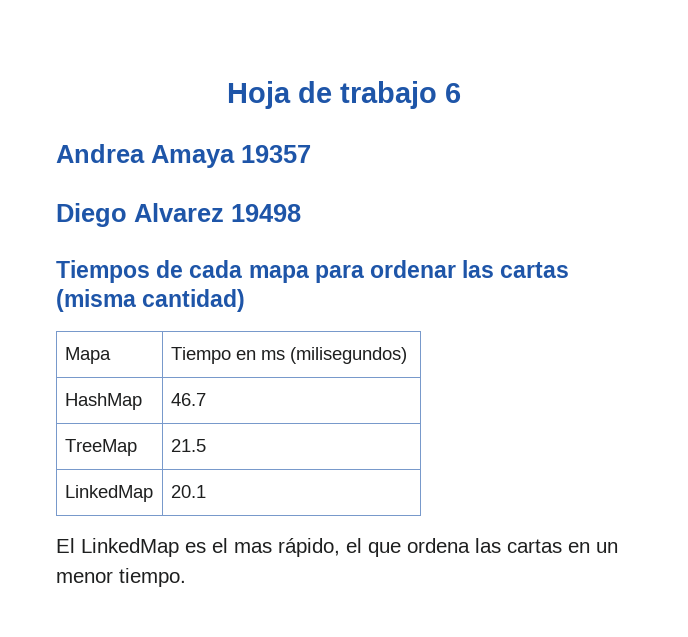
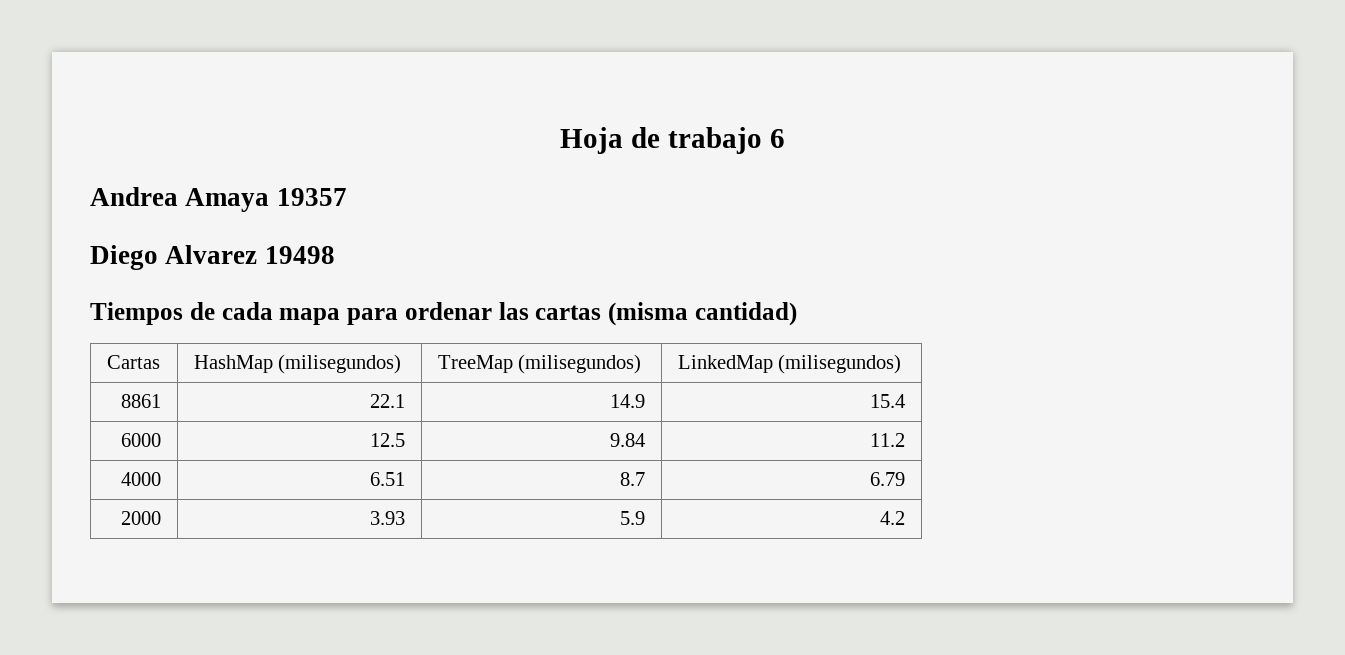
[64,347,111,364] [170,347,407,364] [64,393,142,410] [170,393,206,406] [64,439,137,456] [170,439,206,452] [64,485,153,502] [170,485,206,498] [56,538,618,557] [56,568,186,587] Mapa | Tiempo en ms (milisegundos) // HashMap | 46.7 // TreeMap | 21.5 // LinkedMap | 20.1 // El LinkedMap es el mas rápido, el que ordena las cartas en un menor tiempo. -> [106,355,160,369] [193,354,402,374] [437,354,642,374] [677,354,902,374] [121,394,162,408] [370,394,406,408] [610,394,646,408] [870,394,906,408] [121,433,162,447] [370,433,406,447] [610,433,646,447] [870,433,906,447] [121,472,162,486] [370,472,406,486] [620,472,646,486] [870,472,906,486] [121,511,162,525] [370,511,406,525] [620,511,646,525] [880,511,906,525] Cartas | HashMap (milisegundos) | TreeMap (milisegundos) | LinkedMap (milisegundos) // 8861 | 22.1 | 14.9 | 15.4 // 6000 | 12.5 | 9.84 | 11.2 // 4000 | 6.51 | 8.7 | 6.79 // 2000 | 3.93 | 5.9 | 4.2

